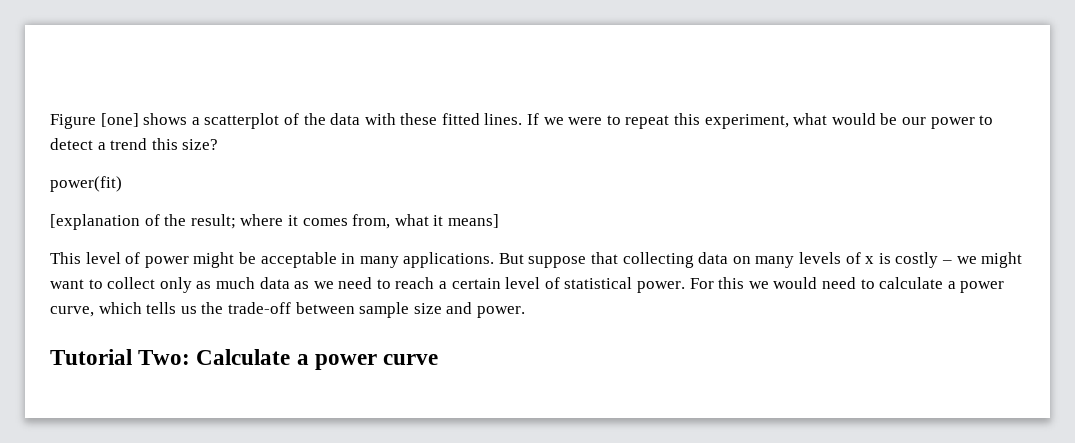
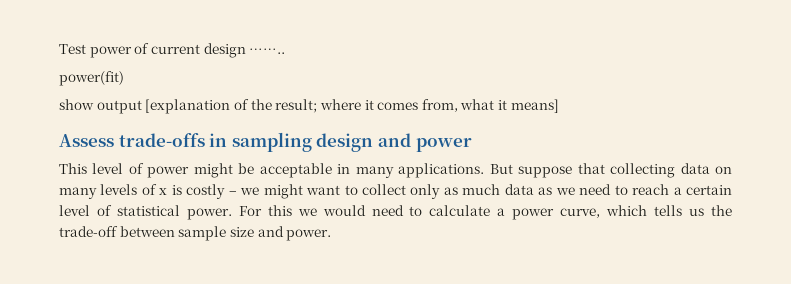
[50,113,994,129] [50,138,219,150] Figure [one] shows a scatterplot of the data with these fitted lines. If we were to repeat this experiment, what would be our power to detect a trend this size? -> [59,43,286,58] Test power of current design ……..
(122, 184) none -> [59,99,142,114] show output
(499, 221) none -> [59,132,472,152] // Assess trade-offs in sampling design and power
[50,349,439,370] // Tutorial Two: Calculate a power curve -> (332, 235) none

